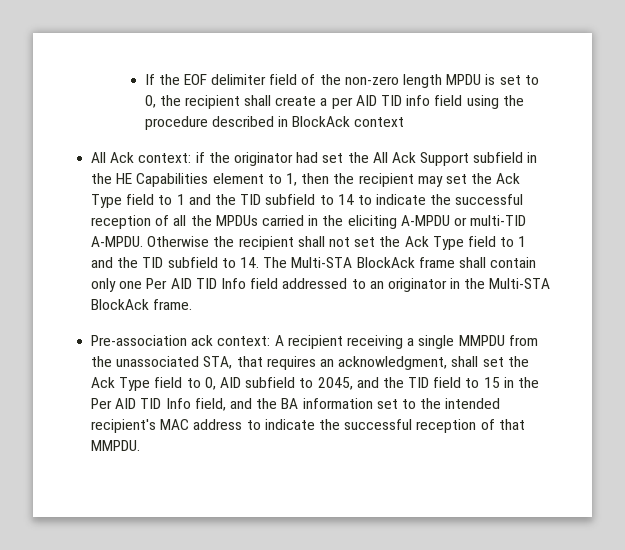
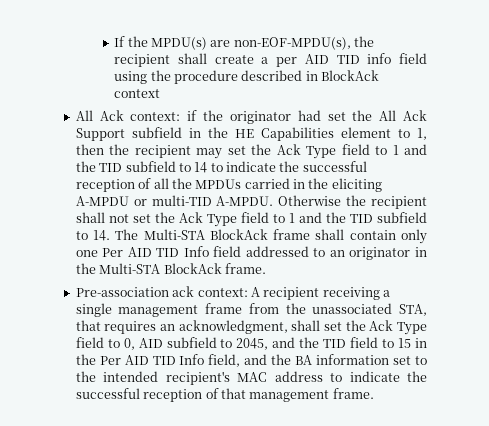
[183,74,539,88] [144,95,156,108] EOF delimiter field of the non-zero length MPDU is set to 0, -> [151,37,351,50] MPDU(s) are non-EOF-MPDU(s),
[458,335,505,346] MMPDU -> [118,303,243,317] management frame
[91,440,141,451] MMPDU. -> [249,388,374,402] management frame.

